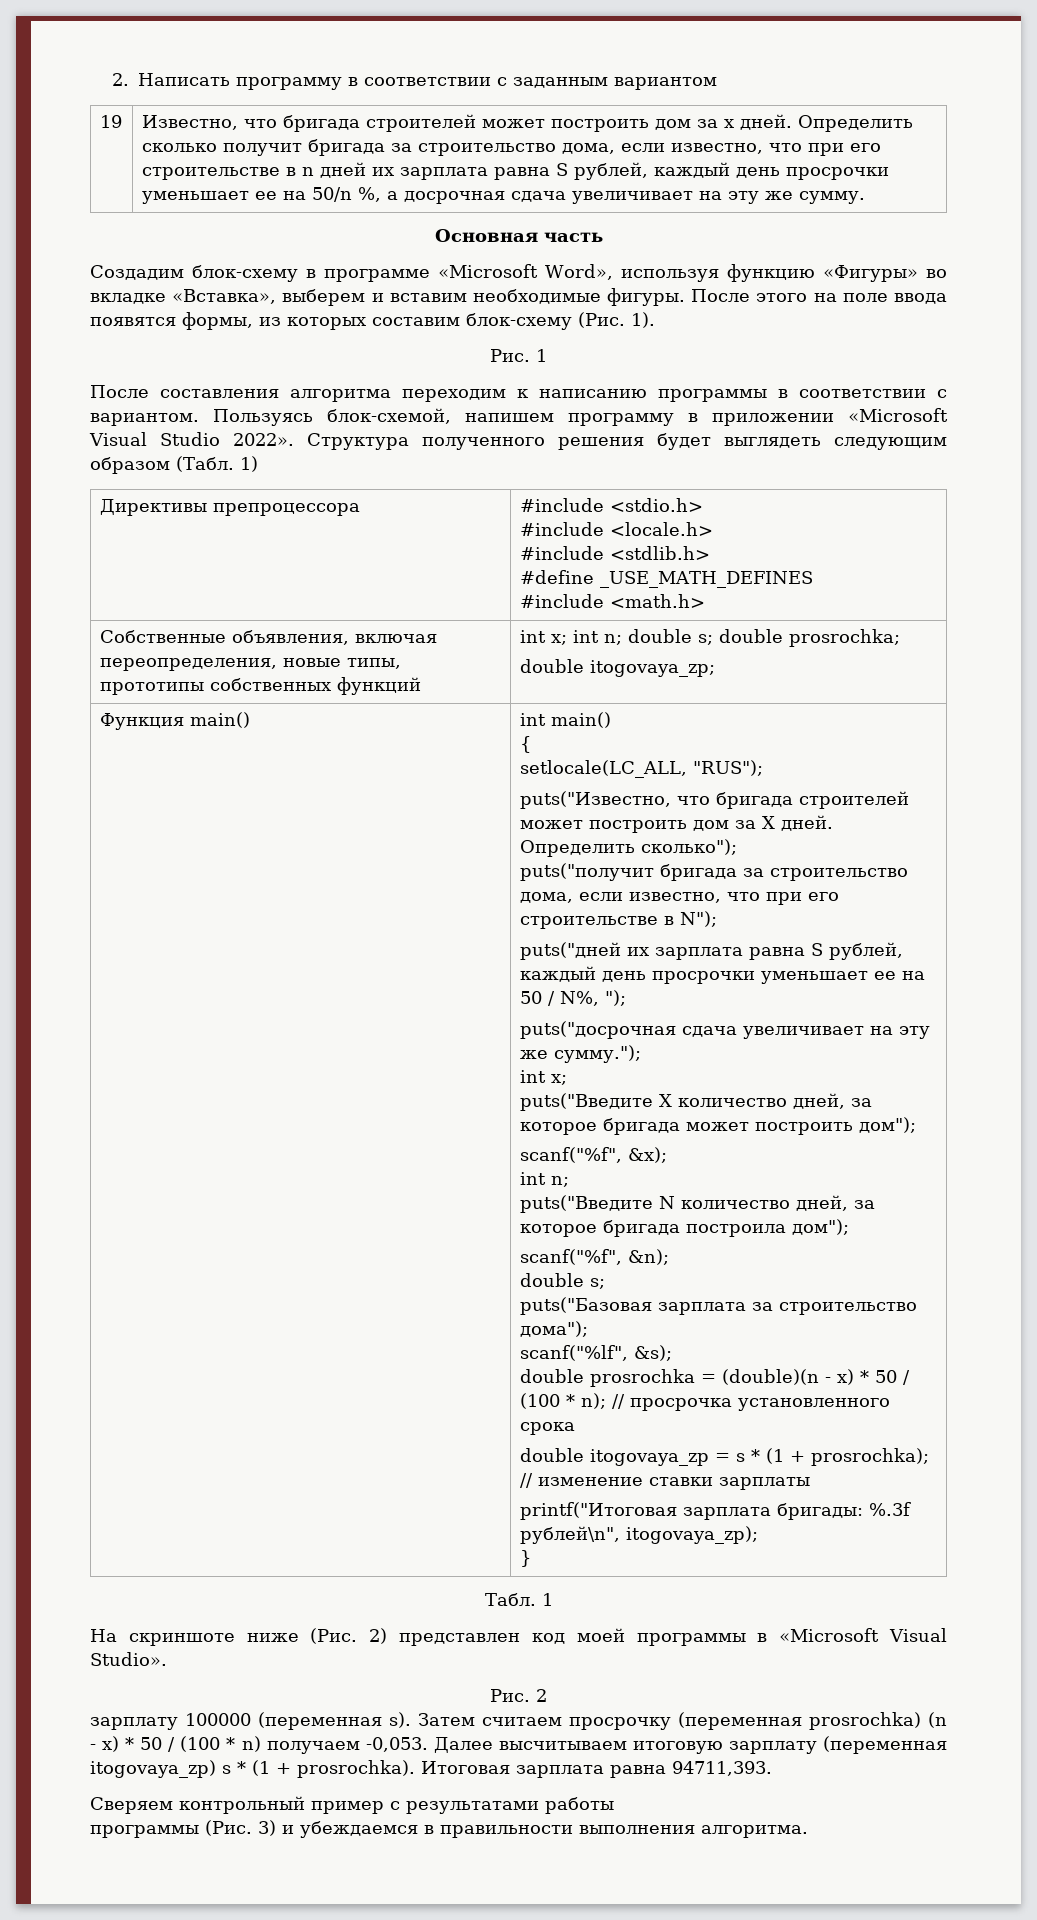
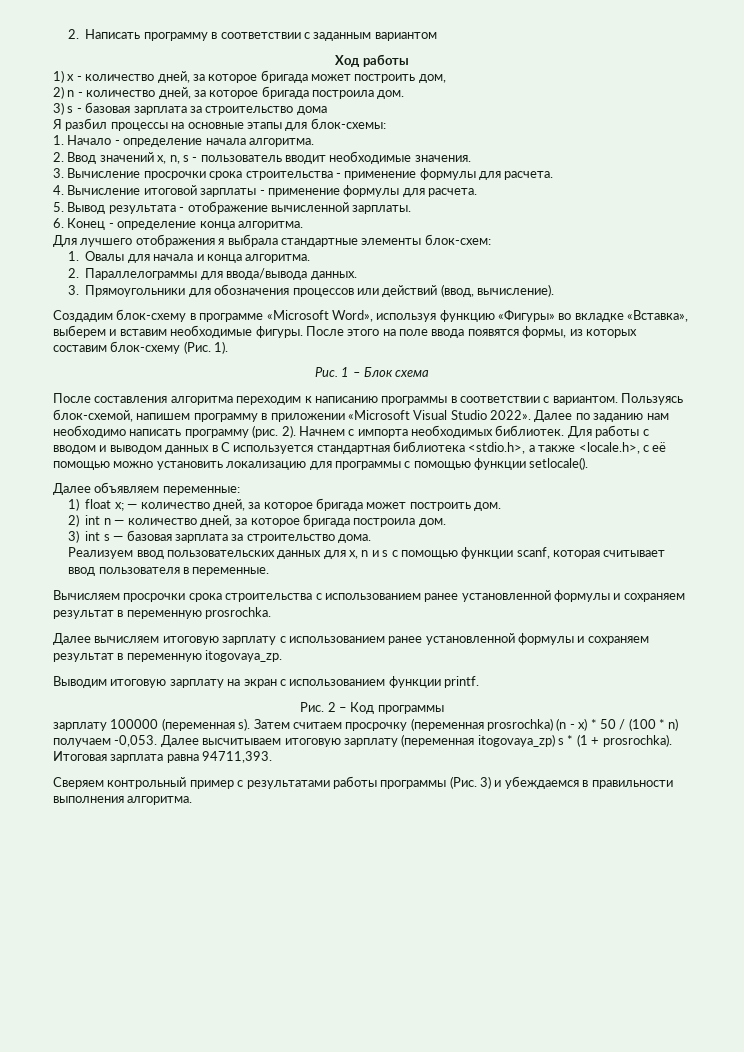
[99,115,122,128] [141,114,913,132] [141,139,881,156] [141,162,889,180] [141,187,865,204] [434,229,603,242] // 19 | Известно, что бригада строителей может построить дом за х дней. Определить сколько получит бригада за строительство дома, если известно, что при его строительстве в n дней их зарплата равна S рублей, каждый день просрочки уменьшает ее на 50/n %, а досрочная сдача увеличивает на эту же сумму. // Основная часть -> [335,54,409,67] [53,70,446,83] [53,86,405,99] [53,102,327,115] [52,118,386,131] [53,135,314,147] [53,151,471,164] [53,168,554,180] [53,185,477,197] [53,201,412,214] [53,218,303,230] [53,234,491,247] [68,251,311,263] [68,268,357,280] [68,284,554,297] // Ход работы // 1) x - количество дней, за которое бригада может построить дом, // 2) n - количество дней, за которое бригада построила дом. // 3) s - базовая зарплата за строительство дома // Я разбил процессы на основные этапы для блок-схемы: // 1. Начало - определение начала алгоритма. // 2. Ввод значений x, n, s - пользователь вводит необходимые значения. // 3. Вычисление просрочки срока строительства - применение формулы для расчета. // 4. Вычисление итоговой зарплаты - применение формулы для расчета. // 5. Вывод результата - отображение вычисленной зарплаты. // 6. Конец - определение конца алгоритма. // Для лучшего отображения я выбрала стандартные элементы блок-схем: // 1. Овалы для начала и конца алгоритма. // 2. Параллелограммы для ввода/вывода данных. // 3. Прямоугольники для обозначения процессов или действий (ввод, вычисление).
(547, 355) none -> [352,367,430,377] – Блок схема
[307,433,947,450] [90,456,258,474] [99,499,360,516] [519,498,703,512] [519,522,713,536] [519,546,710,560] [519,570,813,588] [519,594,705,608] [99,630,437,645] [99,658,401,671] [99,677,421,695] [519,629,900,647] [519,659,715,677] [99,712,250,730] [519,712,611,728] [519,736,531,753] [519,760,763,778] [519,791,909,809] [519,815,833,833] [519,839,737,857] [519,863,908,881] [519,892,839,905] [519,911,717,929] [519,942,903,960] [519,966,925,984] [519,990,626,1006] [519,1021,930,1039] [519,1045,641,1063] [519,1070,567,1085] [519,1093,872,1111] [519,1117,916,1135] [519,1147,667,1163] [519,1172,569,1187] [519,1195,875,1213] [519,1219,849,1237] [519,1249,669,1265] [519,1273,605,1289] [519,1297,917,1315] [519,1321,588,1337] [519,1345,672,1361] [519,1369,910,1387] [519,1393,890,1411] [519,1422,575,1435] [519,1448,929,1466] [519,1473,810,1490] [519,1502,911,1520] [519,1526,758,1544] [519,1550,531,1567] [484,1593,553,1606] [90,1628,948,1646] [90,1652,167,1666] Структура полученного решения будет выглядеть следующим образом (Табл. 1) // Директивы препроцессора | #include <stdio.h> // #include <locale.h> // #include <stdlib.h> // #define _USE_MATH_DEFINES // #include <math.h> // Собственные объявления, включая переопределения, новые типы, прототипы собственных функций | int x; int n; double s; double prosrochka; // double itogovaya_zp; // Функция main() | int main() // { // setlocale(LC_ALL, "RUS"); // puts("Известно, что бригада строителей может построить дом за X дней. Определить сколько"); // puts("получит бригада за строительство дома, если известно, что при его строительстве в N"); // puts("дней их зарплата равна S рублей, каждый день просрочки уменьшает ее на 50 / N%, "); // puts("досрочная сдача увеличивает на эту же сумму."); // int x; // puts("Введите X количество дней, за которое бригада может построить дом"); // scanf("%f", &x); // int n; // puts("Введите N количество дней, за которое бригада построила дом"); // scanf("%f", &n); // double s; // puts("Базовая зарплата за строительство дома"); // scanf("%lf", &s); // double prosrochka = (double)(n - x) * 50 / (100 * n); // просрочка установленного срока // double itogovaya_zp = s * (1 + prosrochka); // изменение ставки зарплаты // printf("Итоговая зарплата бригады: %.3f рублей\n", itogovaya_zp); // } // Табл. 1 // На скриншоте ниже (Рис. 2) представлен код моей программы в «Microsoft Visual Studio». -> [534,410,669,422] [53,425,649,438] [53,441,667,454] [53,457,589,470] [53,482,240,495] [68,498,502,511] [68,514,446,527] [68,530,371,543] [68,547,666,559] [68,567,270,576] [53,590,685,602] [53,607,272,619] [53,633,649,645] [53,650,283,662] [53,676,479,688] Далее по заданию нам необходимо написать программу (рис. 2). Начнем с импорта необходимых библиотек. Для работы с вводом и выводом данных в C используется стандартная библиотека <stdio.h>, а также <locale.h>, с её помощью можно установить локализацию для программы с помощью функции setlocale(). // Далее объявляем переменные: // 1) float x; — количество дней, за которое бригада может построить дом. // 2) int n — количество дней, за которое бригада построила дом. // 3) int s — базовая зарплата за строительство дома. // Реализуем ввод пользовательских данных для x, n и s с помощью функции scanf, которая считывает ввод пользователя в переменные. // Вычисляем просрочки срока строительства с использованием ранее установленной формулы и сохраняем результат в переменную prosrochka. // Далее вычисляем итоговую зарплату с использованием ранее установленной формулы и сохраняем результат в переменную itogovaya_zp. // Выводим итоговую зарплату на экран с использованием функции printf.
(547, 1695) none -> [339,702,444,714] – Код программы
(614, 1805) // -> (377, 782) none

